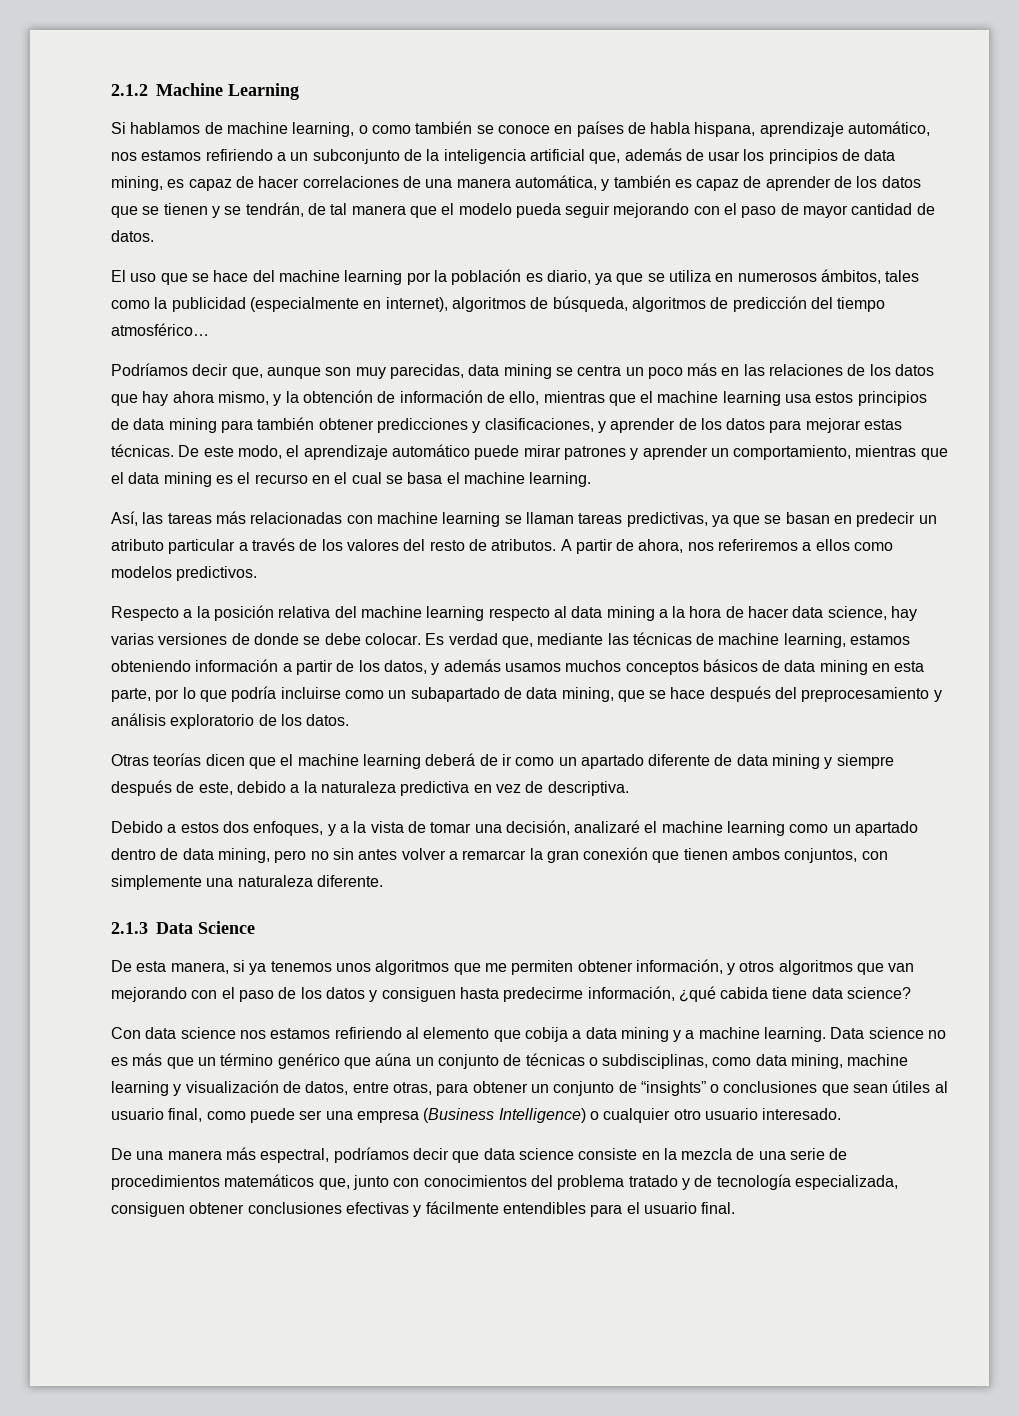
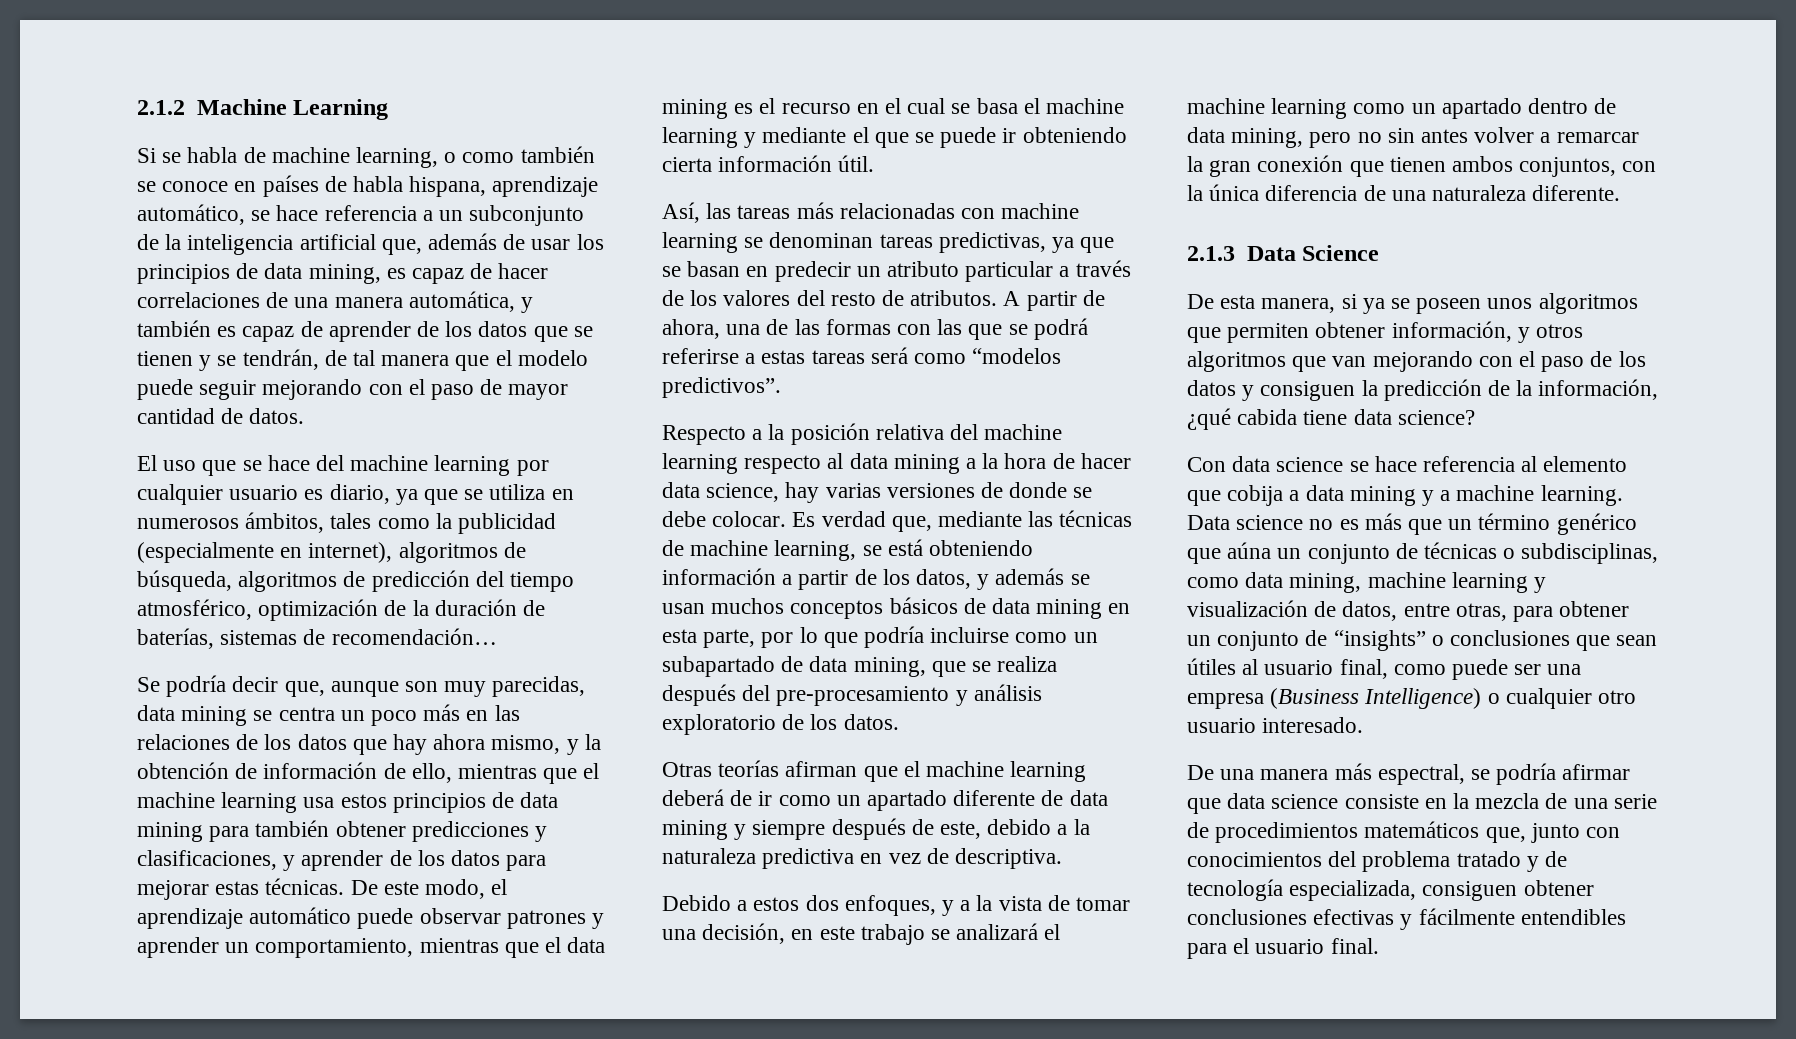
[130,122,201,134] hablamos -> [162,147,238,163] se habla
[111,149,273,161] nos estamos refiriendo -> [251,205,417,221] se hace referencia
[515,203,561,218] pueda -> [137,379,193,400] puede
[433,269,522,285] la población -> [137,484,299,505] cualquier usuario
[111,323,209,336] [111,363,188,376] atmosférico… // Podríamos -> [137,599,546,621] [137,628,497,649] [137,675,227,697] atmosférico, optimización de la duración de baterías, sistemas de recomendación… // Se podría
[523,445,561,457] mirar -> [419,908,501,924] observar
[529,472,592,487] learning. -> [662,127,1127,148] [662,155,875,172] learning y mediante el que se puede ir obteniendo cierta información útil.
[525,512,574,524] llaman -> [769,232,874,248] denominan
[687,539,894,551] [111,566,258,581] nos referiremos a ellos como modelos predictivos. -> [726,318,1088,340] [662,347,1062,364] [662,377,781,398] una de las formas con las que se podrá referirse a estas tareas será como “modelos predictivos”.
[850,634,911,645] estamos -> [862,539,923,556] se está
[504,663,561,672] usamos -> [1070,574,1090,585] [662,603,705,614] se usan
[670,687,706,699] hace -> [997,656,1058,672] realiza
[801,687,930,702] preprocesamiento -> [776,686,950,706] pre-procesamiento
[205,754,245,766] dicen -> [785,761,858,777] afirman
[574,820,641,833] analizaré -> [791,923,1039,945] en este trabajo se analizará
[111,875,202,890] simplemente -> [1187,184,1386,201] la única diferencia de
[270,961,332,972] tenemos -> [1391,298,1482,314] se poseen
[484,963,507,972] me -> (1221, 335) none
[459,987,584,1002] hasta predecirme -> [1361,379,1533,401] la predicción de la
[239,1027,402,1039] nos estamos refiriendo -> [1349,456,1516,472] se hace referencia
[333,1147,449,1163] podríamos decir -> [1471,763,1631,785] se podría afirmar

